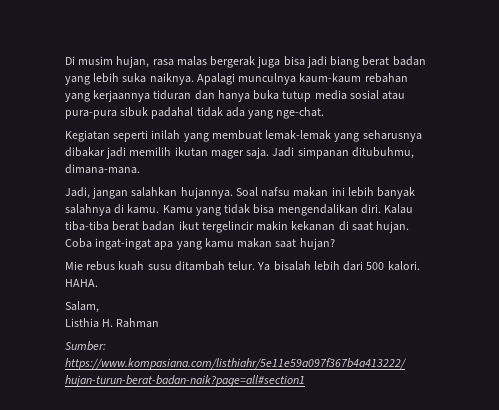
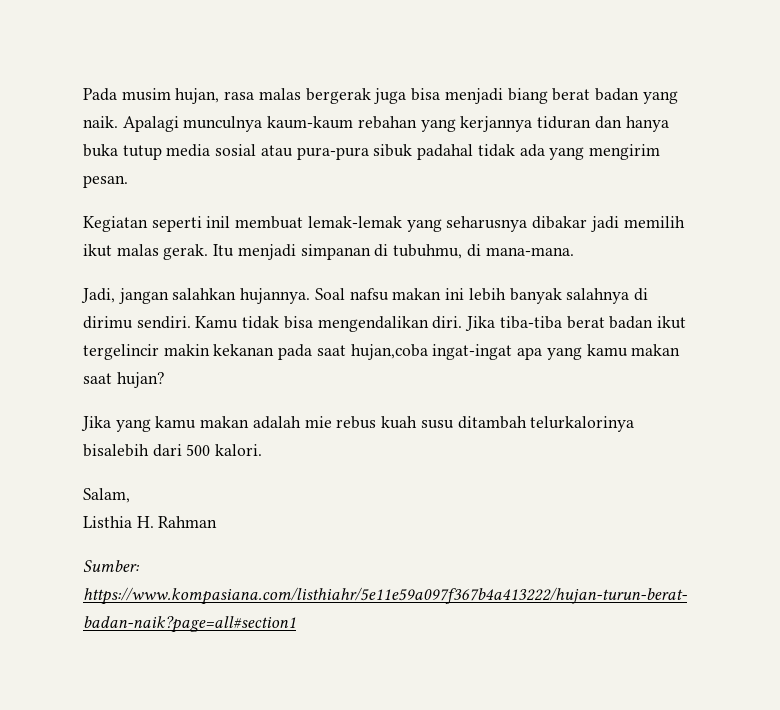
[65,56,75,65] Di -> [83,88,117,101] Pada
[306,56,327,68] jadi -> [444,88,503,104] menjadi
[93,73,194,85] lebih suka naiknya. -> [83,116,118,128] naik.
[93,90,151,102] kerjaannya -> [460,116,533,132] kerjannya
[276,107,325,119] nge-chat. -> [588,144,660,160] [83,175,128,188] mengirim pesan.
[151,130,209,142] inilah yang -> [206,216,231,228] inil
[174,147,414,159] [65,164,140,174] ikutan mager saja. Jadi simpanan ditubuhmu, dimana-mana. -> [83,244,574,260] ikut malas gerak. Itu menjadi simpanan di tubuhmu, di mana-mana.
[127,204,221,216] kamu. Kamu yang -> [83,316,239,329] dirimu sendiri. Kamu
[384,204,414,214] Kalau -> [465,316,496,331] Jika
[338,221,410,233] [65,238,92,248] di saat hujan. Coba -> [278,344,428,360] pada saat hujan,coba
[65,261,340,271] Mie rebus kuah susu ditambah telur. Ya bisalah lebih -> [81,416,635,432] [83,444,149,457] Jika yang kamu makan adalah mie rebus kuah susu ditambah telurkalorinya bisalebih
[65,279,98,287] HAHA. -> (263, 450) none

